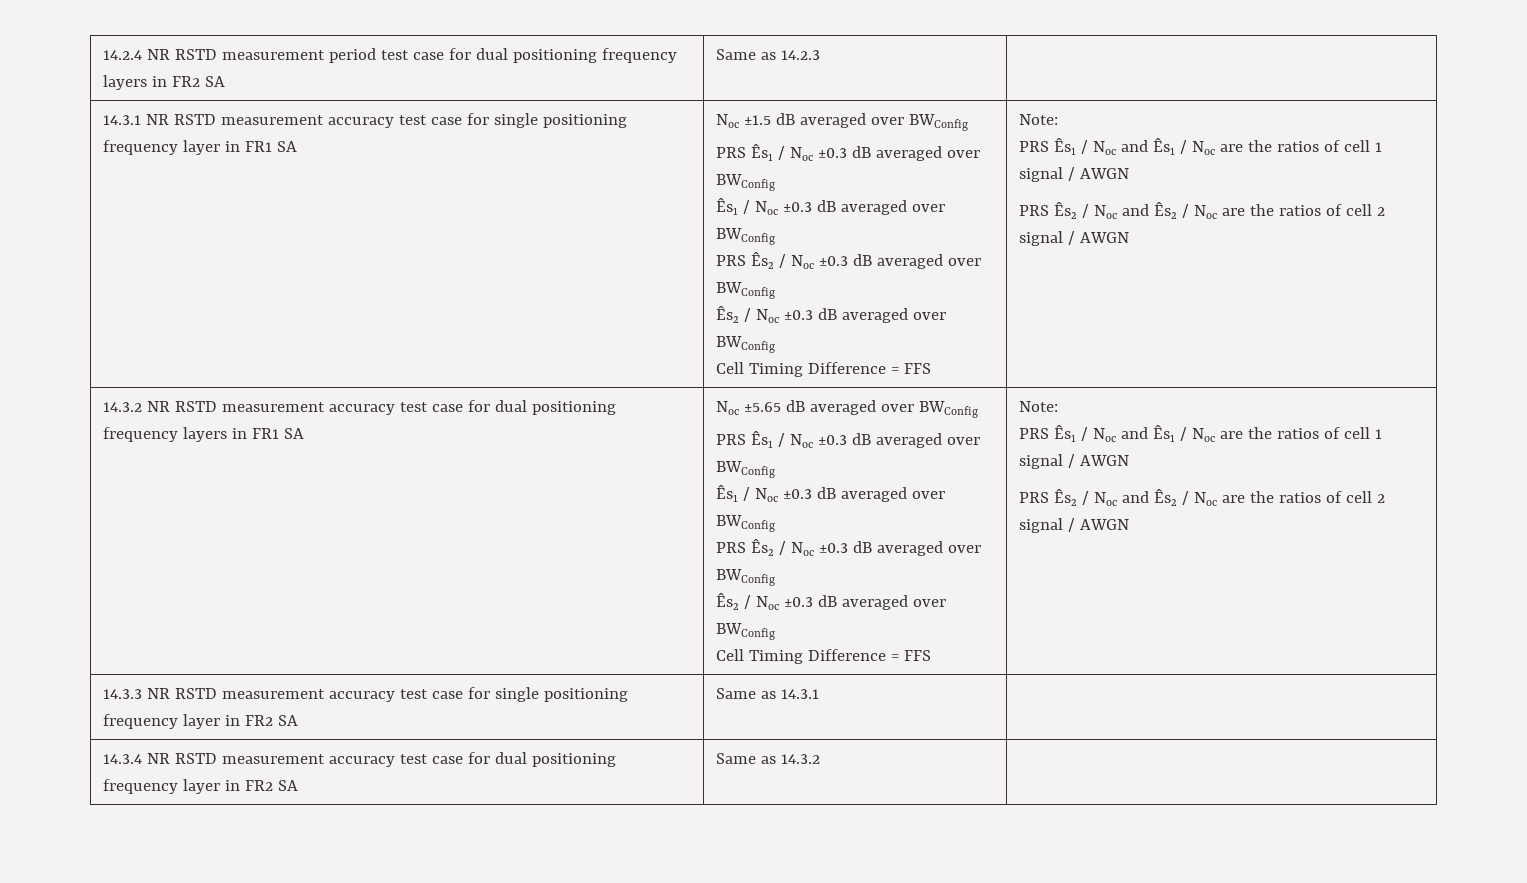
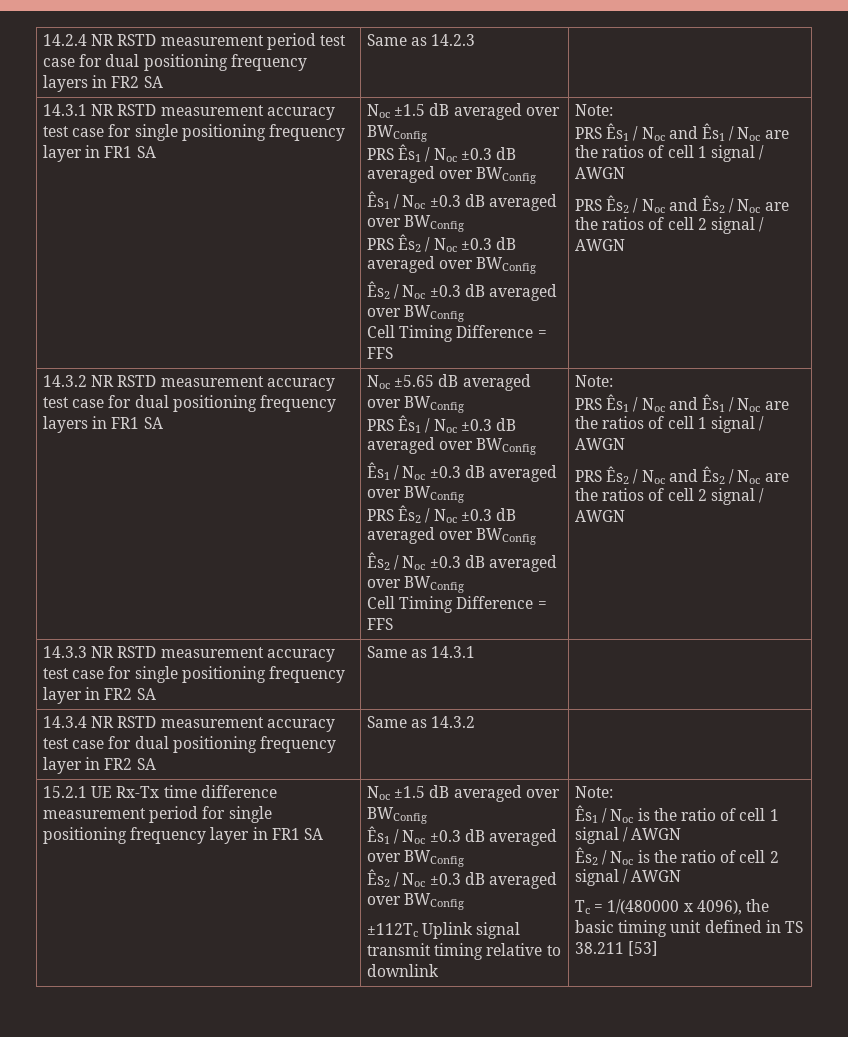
(820, 759) none -> [43,785,277,798] [43,806,272,823] [43,827,324,844] [367,785,560,802] [367,807,428,824] [367,826,558,846] [367,850,465,867] [367,869,558,889] [367,893,465,910] [367,922,521,939] [367,943,561,960] [367,964,440,977] [575,786,614,798] [575,805,779,823] [575,827,682,844] [575,847,779,865] [575,869,682,886] [575,899,770,915] [575,920,804,937] [575,941,659,956] // 15.2.1 UE Rx-Tx time difference measurement period for single positioning frequency layer in FR1 SA | Noc ±1.5 dB averaged over BWConfig // Ês1 / Noc ±0.3 dB averaged over BWConfig // Ês2 / Noc ±0.3 dB averaged over BWConfig // ±112Tc Uplink signal transmit timing relative to downlink | Note: // Ês1 / Noc is the ratio of cell 1 signal / AWGN // Ês2 / Noc is the ratio of cell 2 signal / AWGN // Tc = 1/(480000 x 4096), the basic timing unit defined in TS 38.211 [53]

